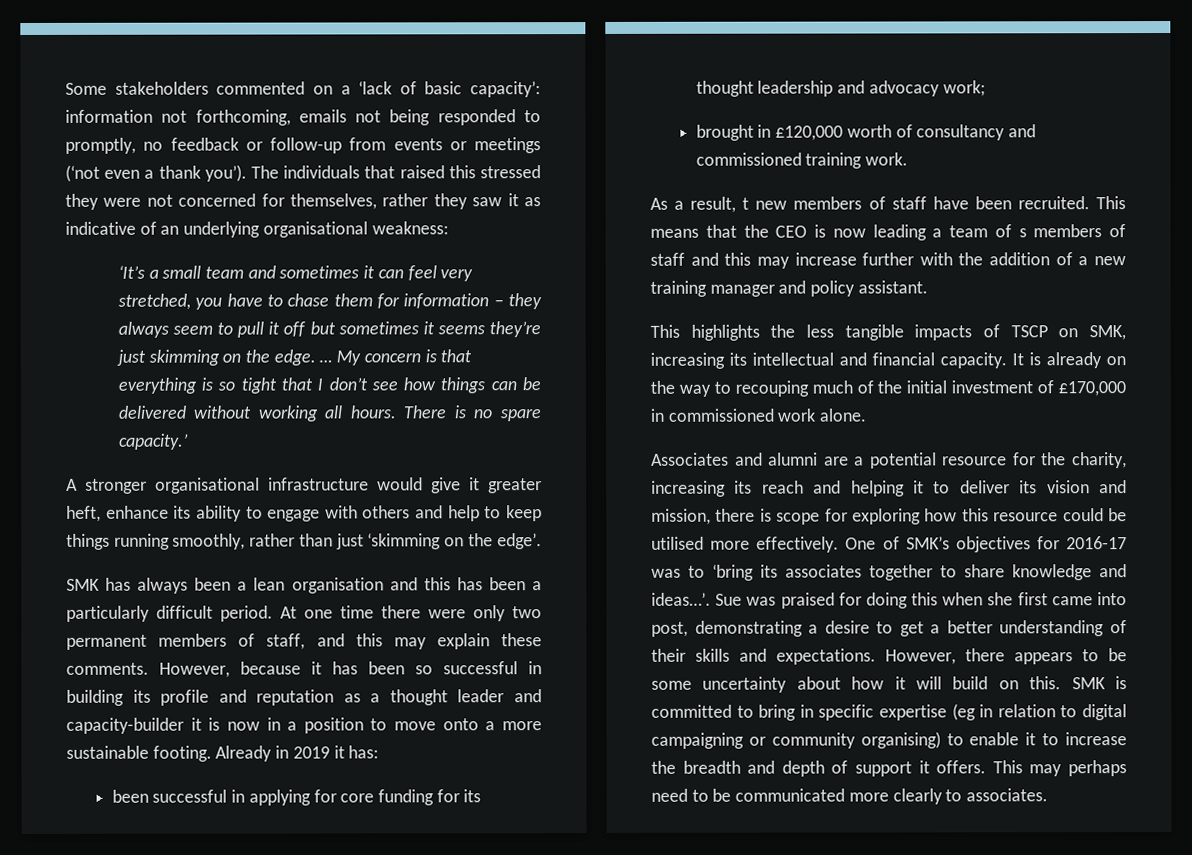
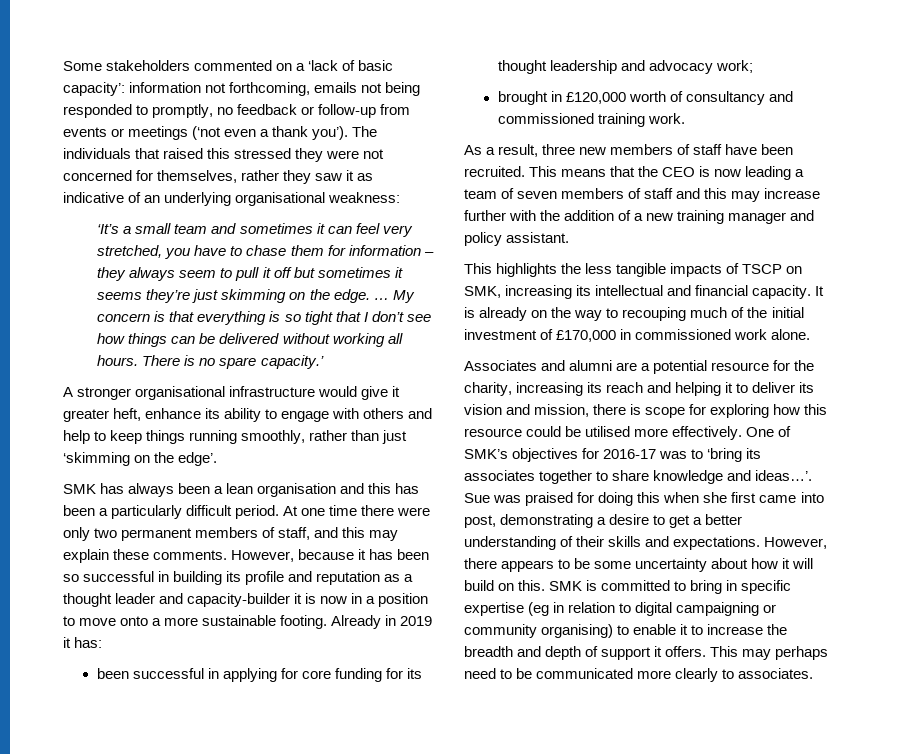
[742,197,750,210] t -> [542,144,576,155] three
[1018,228,1027,238] s -> [517,191,558,199] seven

